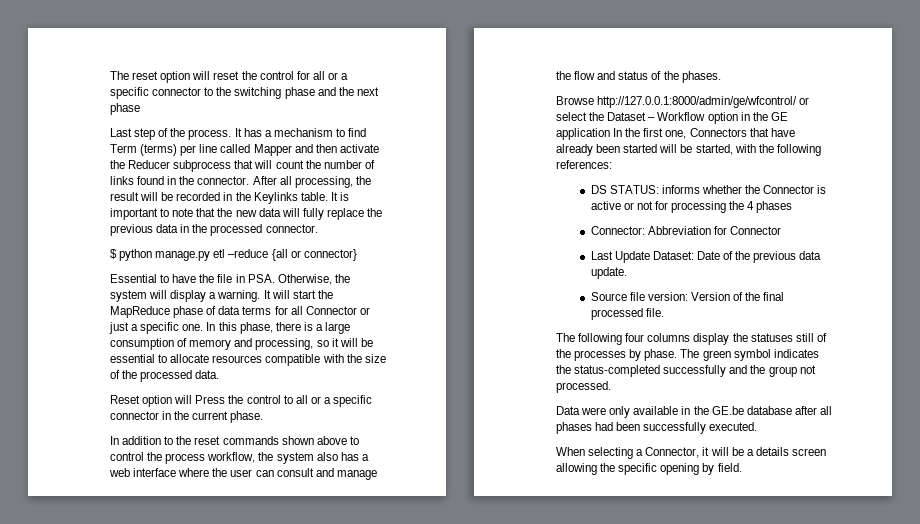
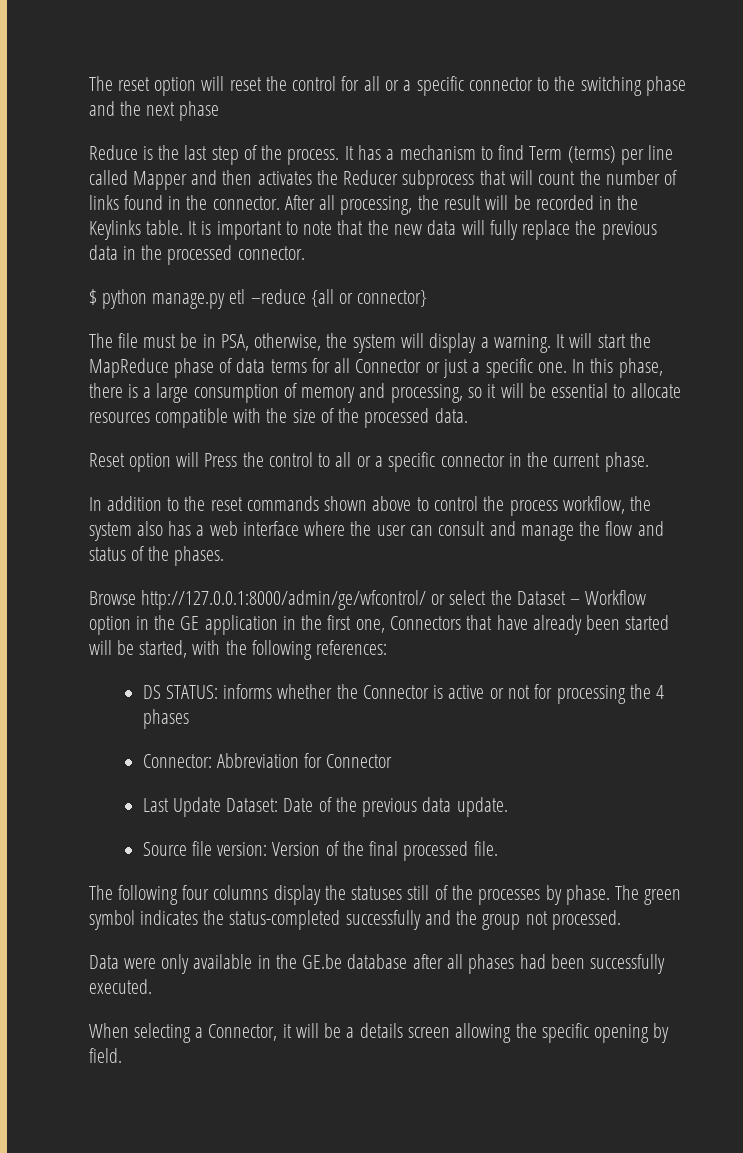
[109,128,132,137] Last -> [88,145,208,160] Reduce is the last
[339,144,379,153] activate -> [257,171,312,185] activates
[109,274,332,285] Essential to have the file in PSA. Otherwise, -> [88,333,322,351] The file must be in PSA, otherwise,
[613,128,623,137] In -> [282,616,296,630] in

